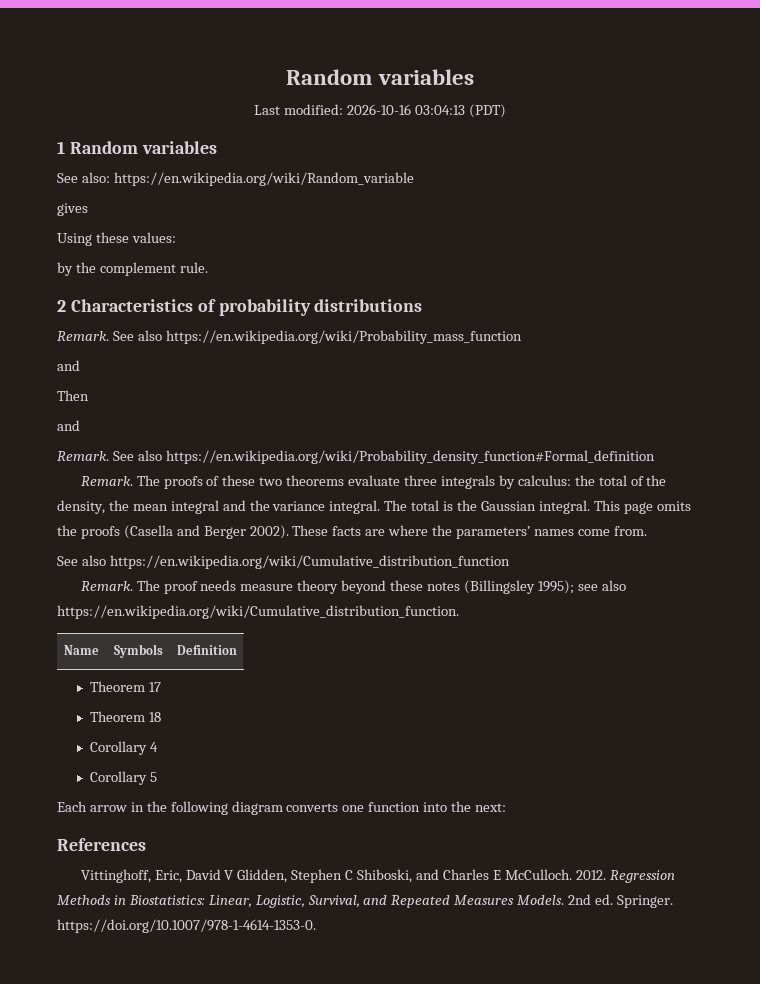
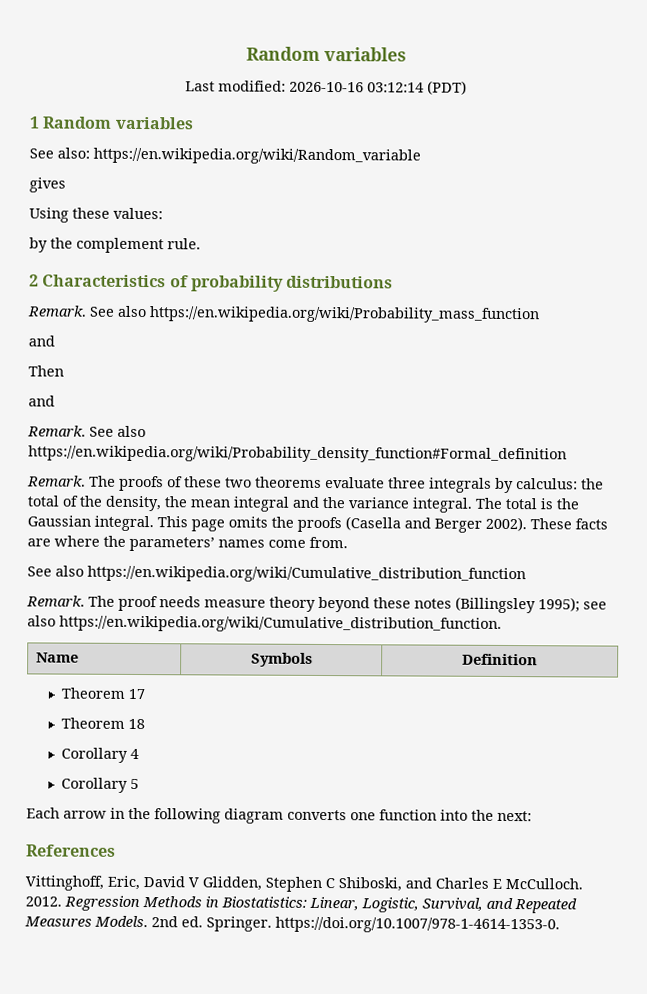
[414,105,465,115] 03:04:13 -> [367,82,424,93] 03:12:14

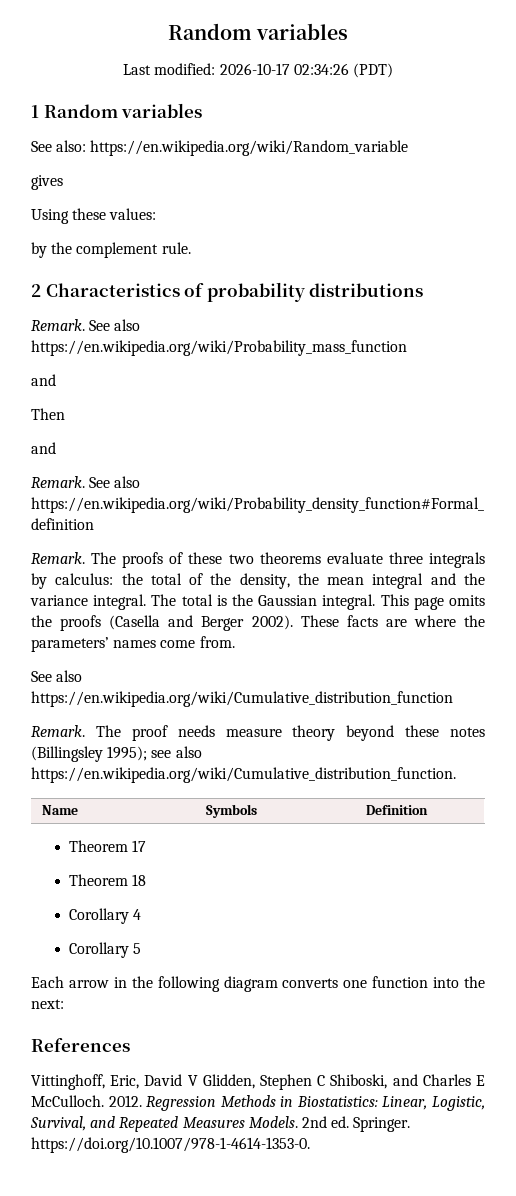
[289,81,424,93] 2026-10-16 03:12:14 -> [219,63,349,75] 2026-10-17 02:34:26

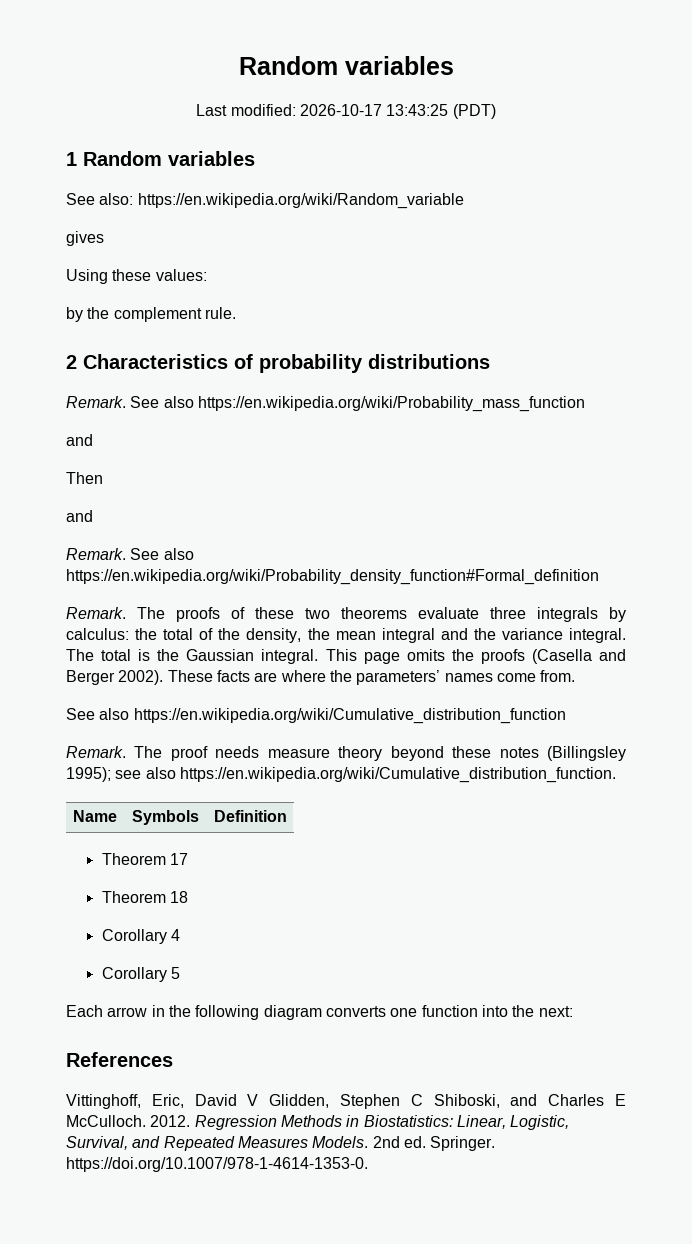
[293,63,349,75] 02:34:26 -> [386,104,449,116] 13:43:25

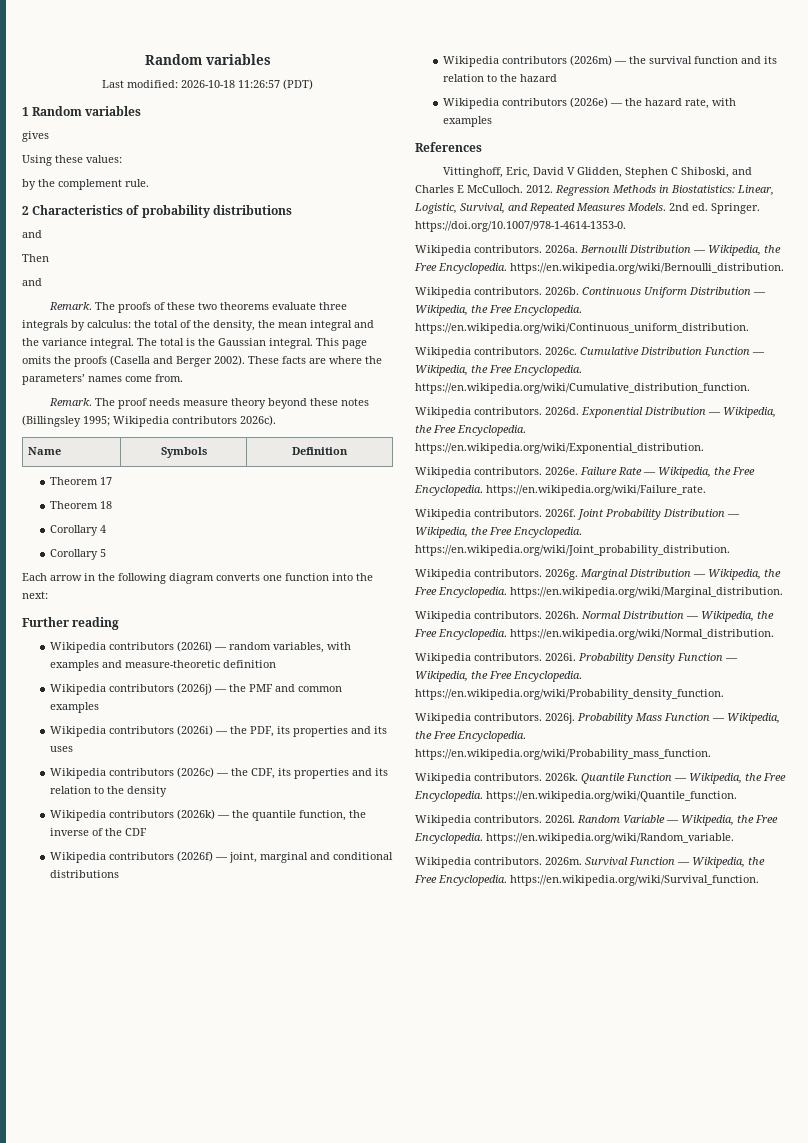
[300,104,449,116] 2026-10-17 13:43:25 -> [181,80,280,88] 2026-10-18 11:26:57
[66,193,464,209] // See also: https://en.wikipedia.org/wiki/Random_variable -> (142, 111) none
[66,396,585,412] // Remark. See also https://en.wikipedia.org/wiki/Probability_mass_function -> (292, 210) none
[66,548,194,560] [66,569,599,585] // Remark. See also https://en.wikipedia.org/wiki/Probability_density_function#Formal_definition -> (42, 282) none
[66,708,566,724] // See also https://en.wikipedia.org/wiki/Cumulative_distribution_function -> (183, 378) none
[66,767,616,783] 1995); see also https://en.wikipedia.org/wiki/Cumulative_distribution_function. -> [83,415,276,427] 1995; Wikipedia contributors 2026c).
(573, 1011) none -> [22,617,120,630] [50,641,352,653] [50,660,277,671] [50,683,343,695] [50,702,100,713] [50,725,388,737] [50,746,74,752] [50,767,389,779] [50,786,168,797] [50,809,367,821] [50,828,148,836] [50,851,394,863] [50,870,120,878] [443,55,778,67] [443,74,558,82] [443,97,737,109] [443,116,493,127] // Further reading // Wikipedia contributors (2026l) — random variables, with examples and measure-theoretic definition // Wikipedia contributors (2026j) — the PMF and common examples // Wikipedia contributors (2026i) — the PDF, its properties and its uses // Wikipedia contributors (2026c) — the CDF, its properties and its relation to the density // Wikipedia contributors (2026k) — the quantile function, the inverse of the CDF // Wikipedia contributors (2026f) — joint, marginal and conditional distributions // Wikipedia contributors (2026m) — the survival function and its relation to the hazard // Wikipedia contributors (2026e) — the hazard rate, with examples
(368, 1164) none -> [415,245,781,256] [414,263,784,274] [415,287,766,298] [415,305,582,316] [415,323,749,334] [415,347,765,358] [415,365,582,376] [415,383,750,394] [415,407,776,418] [415,425,526,436] [415,443,704,454] [415,467,755,478] [414,485,706,496] [415,509,740,520] [415,527,582,538] [415,545,730,556] [415,569,781,580] [414,587,783,598] [415,611,774,622] [414,629,774,640] [415,653,738,664] [415,671,582,682] [415,689,724,700] [415,713,780,724] [415,731,526,742] [415,749,711,760] [415,773,786,784] [414,791,737,802] [415,815,778,826] [414,833,734,844] [415,857,765,868] [414,875,759,886] // Wikipedia contributors. 2026a. Bernoulli Distribution — Wikipedia, the Free Encyclopedia. https://en.wikipedia.org/wiki/Bernoulli_distribution. // Wikipedia contributors. 2026b. Continuous Uniform Distribution — Wikipedia, the Free Encyclopedia. https://en.wikipedia.org/wiki/Continuous_uniform_distribution. // Wikipedia contributors. 2026c. Cumulative Distribution Function — Wikipedia, the Free Encyclopedia. https://en.wikipedia.org/wiki/Cumulative_distribution_function. // Wikipedia contributors. 2026d. Exponential Distribution — Wikipedia, the Free Encyclopedia. https://en.wikipedia.org/wiki/Exponential_distribution. // Wikipedia contributors. 2026e. Failure Rate — Wikipedia, the Free Encyclopedia. https://en.wikipedia.org/wiki/Failure_rate. // Wikipedia contributors. 2026f. Joint Probability Distribution — Wikipedia, the Free Encyclopedia. https://en.wikipedia.org/wiki/Joint_probability_distribution. // Wikipedia contributors. 2026g. Marginal Distribution — Wikipedia, the Free Encyclopedia. https://en.wikipedia.org/wiki/Marginal_distribution. // Wikipedia contributors. 2026h. Normal Distribution — Wikipedia, the Free Encyclopedia. https://en.wikipedia.org/wiki/Normal_distribution. // Wikipedia contributors. 2026i. Probability Density Function — Wikipedia, the Free Encyclopedia. https://en.wikipedia.org/wiki/Probability_density_function. // Wikipedia contributors. 2026j. Probability Mass Function — Wikipedia, the Free Encyclopedia. https://en.wikipedia.org/wiki/Probability_mass_function. // Wikipedia contributors. 2026k. Quantile Function — Wikipedia, the Free Encyclopedia. https://en.wikipedia.org/wiki/Quantile_function. // Wikipedia contributors. 2026l. Random Variable — Wikipedia, the Free Encyclopedia. https://en.wikipedia.org/wiki/Random_variable. // Wikipedia contributors. 2026m. Survival Function — Wikipedia, the Free Encyclopedia. https://en.wikipedia.org/wiki/Survival_function.

